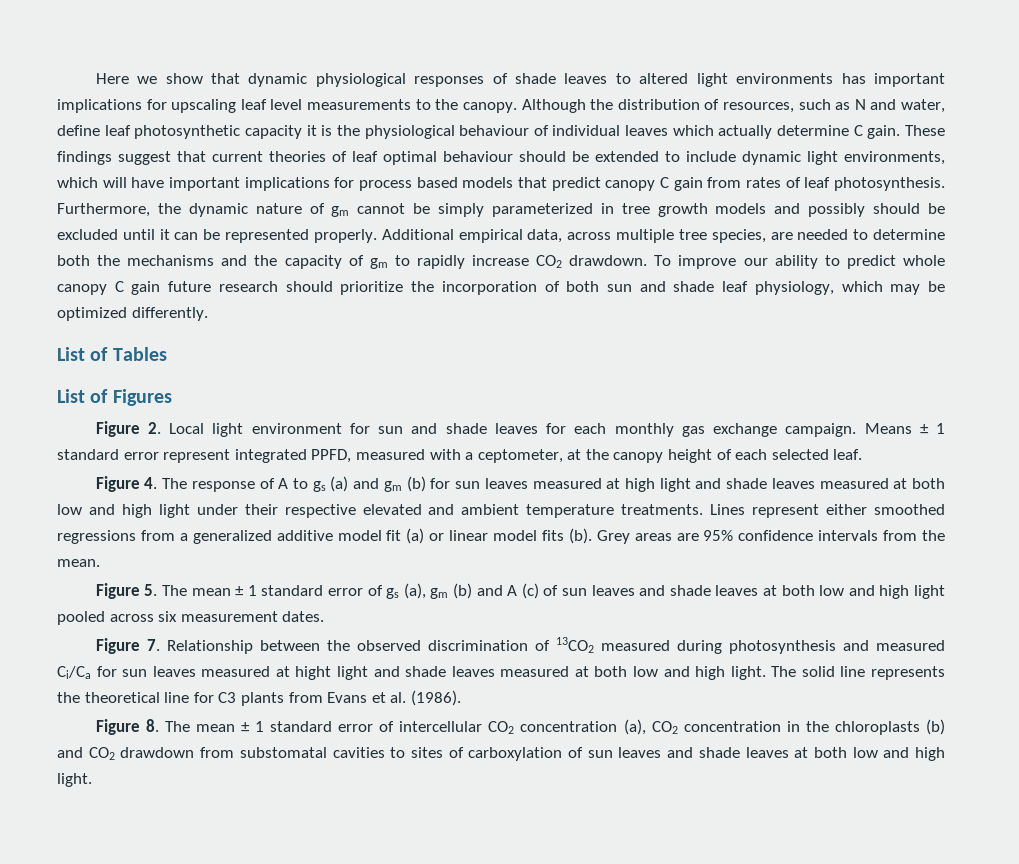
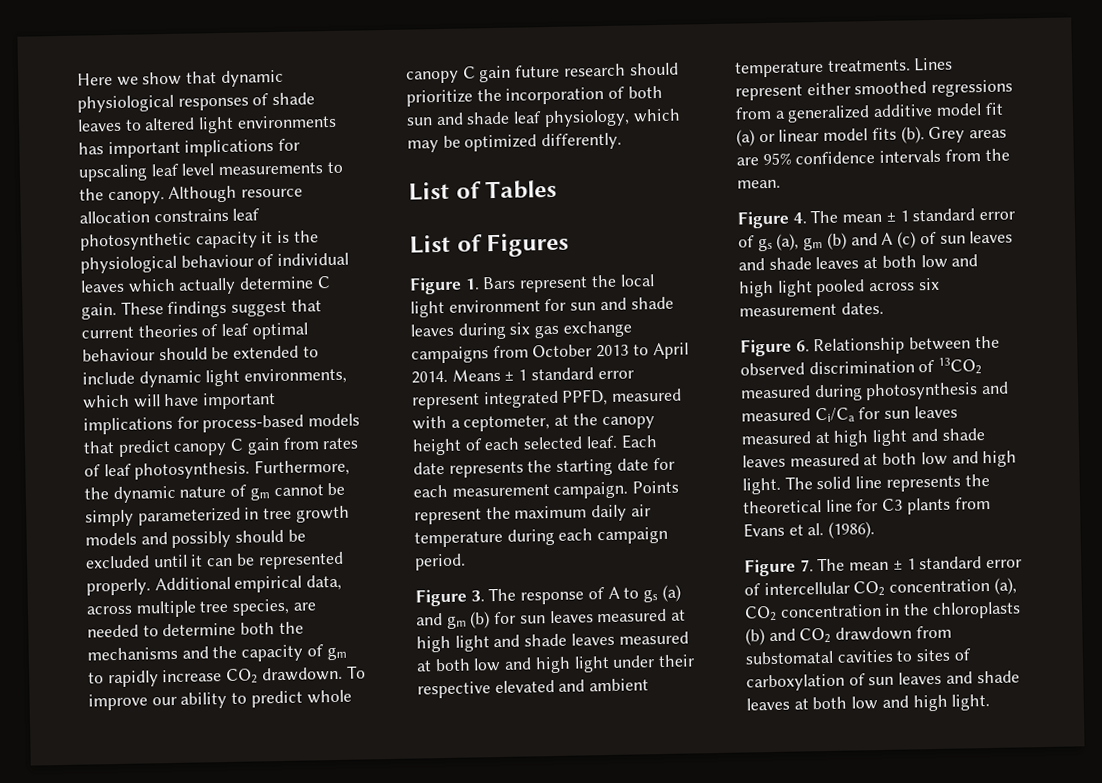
[590,99,945,113] [57,125,100,136] the distribution of resources, such as N and water, define -> [241,188,304,198] [79,208,229,224] resource allocation constrains
[359,177,458,191] process based -> [202,414,305,433] process-based
[147,422,205,434] 2. Local -> [464,274,655,293] 1. Bars represent the local
[546,423,857,437] for each monthly gas exchange campaign. -> [457,320,633,340] [411,342,689,364] [411,370,448,384] during six gas exchange campaigns from October 2013 to April 2014.
[95,476,158,492] // Figure 4. -> [620,434,658,449] [413,457,675,478] [413,480,680,499] [414,504,651,525] [414,526,669,548] [414,553,466,571] [415,588,485,607] Each date represents the starting date for each measurement campaign. Points represent the maximum daily air temperature during each campaign period. // Figure 3.
[144,584,158,596] 5. -> [792,212,807,224] 4.
[146,639,160,651] 7. -> [795,340,810,352] 6.
[295,666,332,680] hight -> [833,430,870,447] high
[145,719,159,732] 8. -> [799,559,814,572] 7.

